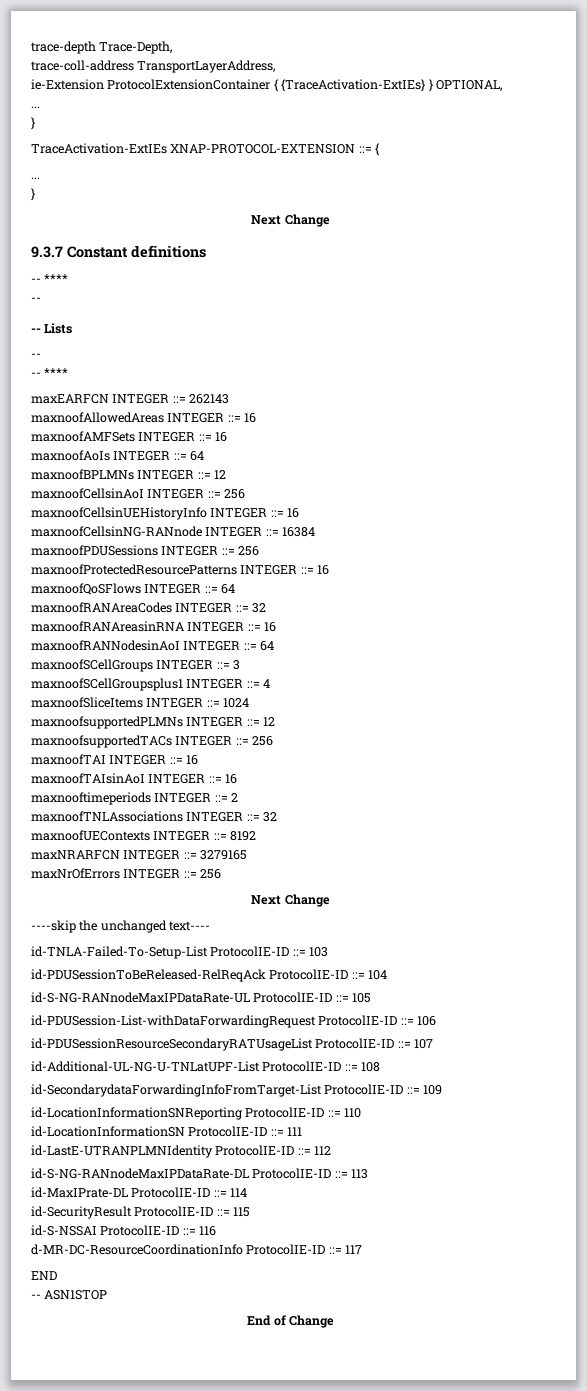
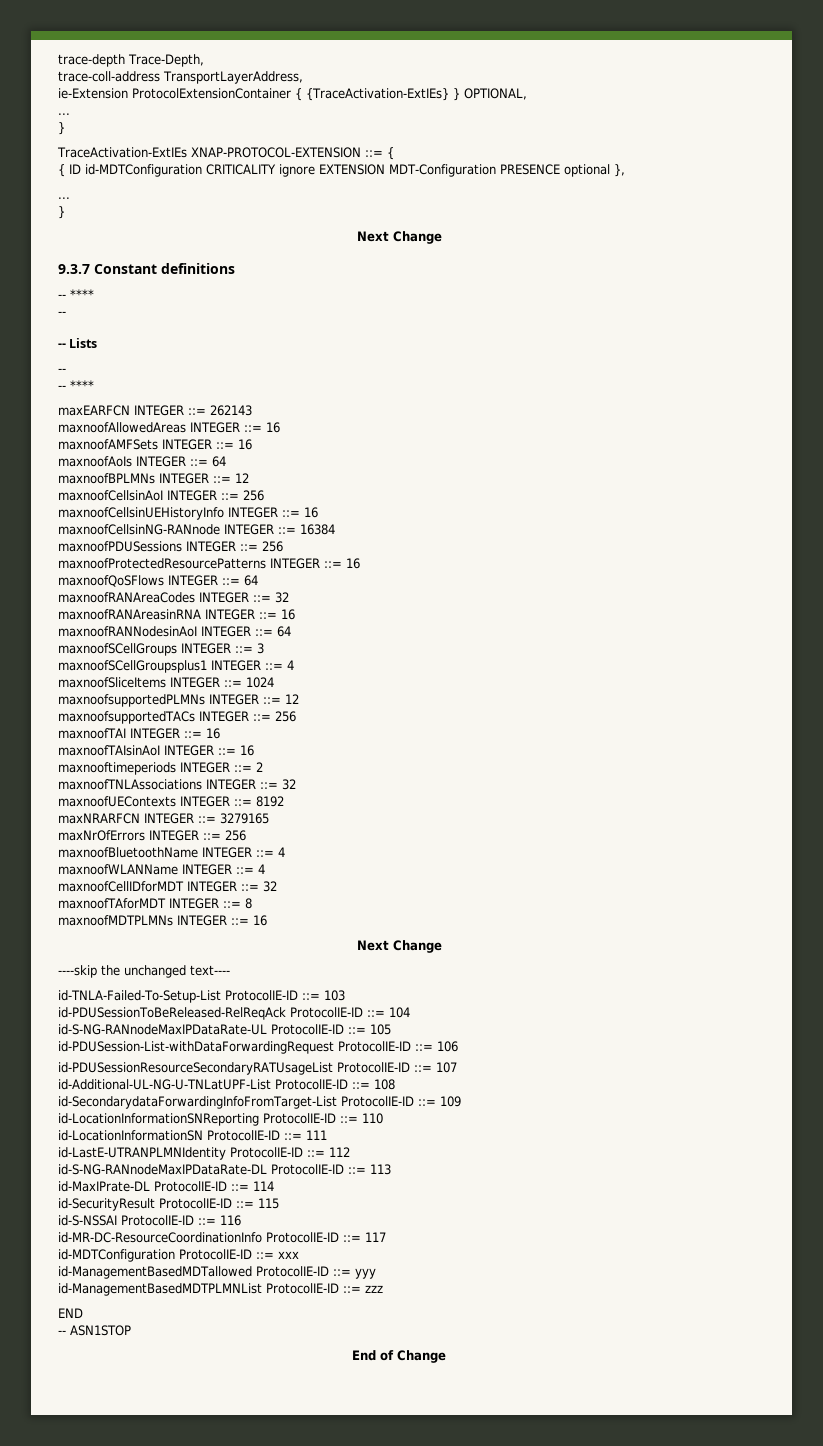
(381, 149) none -> [58,164,625,177] // { ID id-MDTConfiguration CRITICALITY ignore EXTENSION MDT-Configuration PRESENCE optional },
(222, 874) none -> [58,847,285,858] [58,864,265,875] [58,881,277,892] [58,898,252,909] [58,915,267,926] // maxnoofBluetoothName INTEGER ::= 4 // maxnoofWLANName INTEGER ::= 4 // maxnoofCellIDforMDT INTEGER ::= 32 // maxnoofTAforMDT INTEGER ::= 8 // maxnoofMDTPLMNs INTEGER ::= 16
[31,1244,243,1255] d-MR-DC-ResourceCoordinationInfo -> [58,1232,262,1243] id-MR-DC-ResourceCoordinationInfo
(363, 1249) none -> [58,1249,299,1262] [58,1266,376,1279] [58,1283,383,1296] // id-MDTConfiguration ProtocolIE-ID ::= xxx // id-ManagementBasedMDTallowed ProtocolIE-ID ::= yyy // id-ManagementBasedMDTPLMNList ProtocolIE-ID ::= zzz

